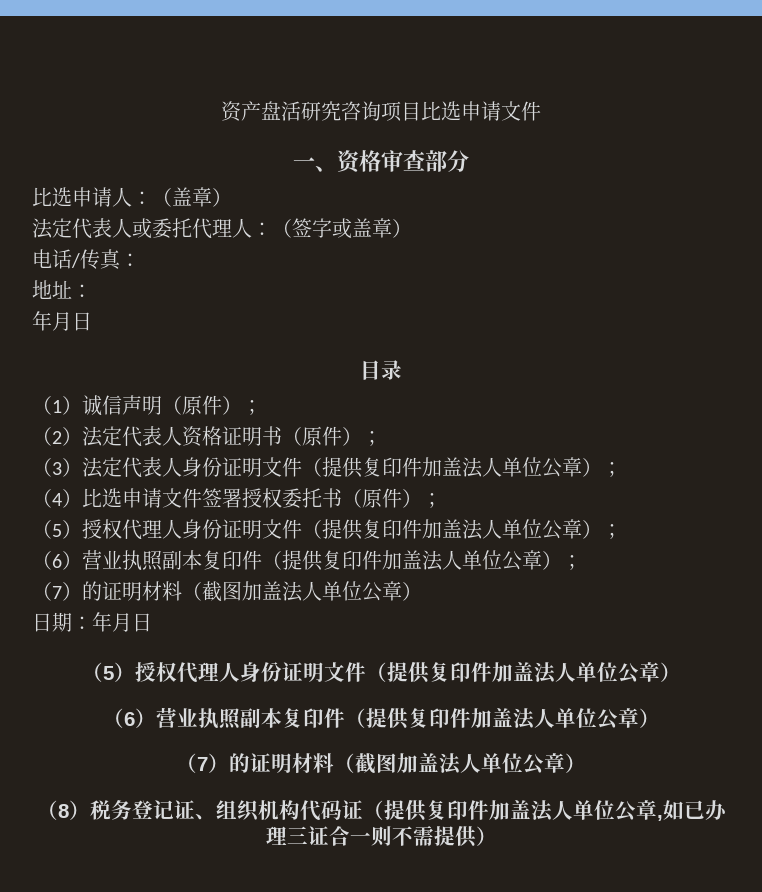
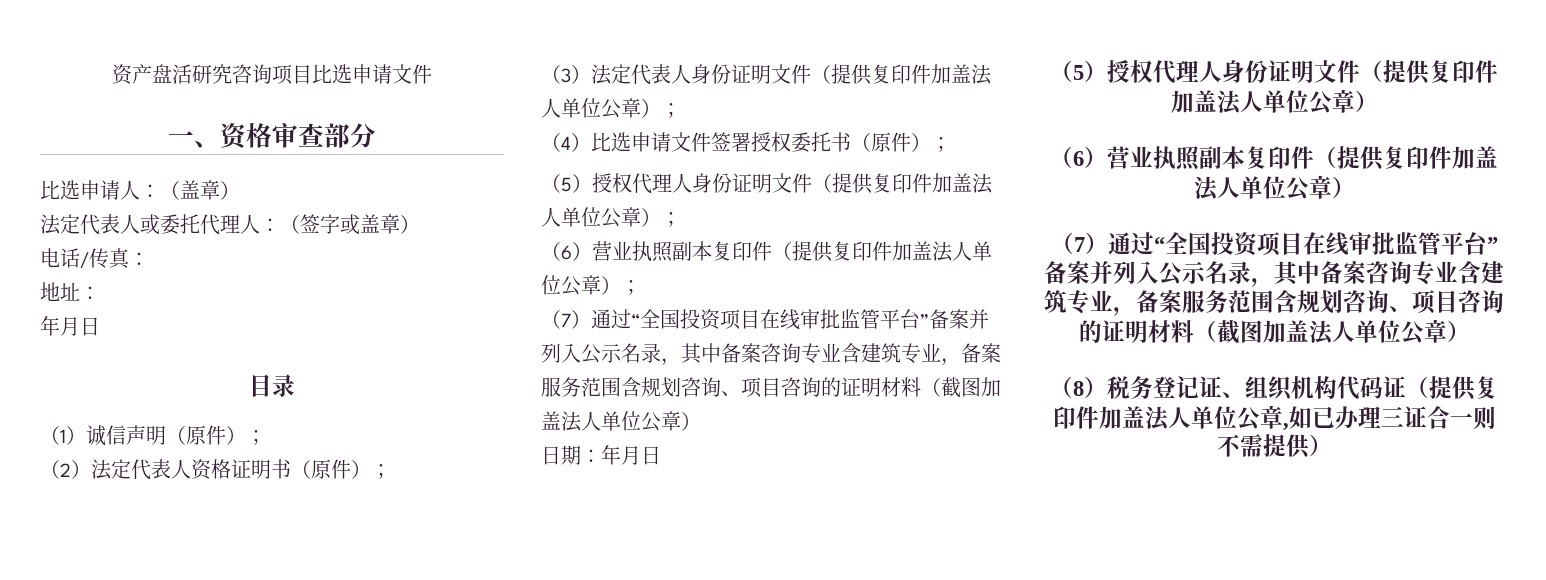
(82, 591) none -> [591,309,989,330] [541,343,1001,366] [541,377,821,398] 通过“全国投资项目在线审批监管平台”备案并列入公示名录，其中备案咨询专业含建筑专业，备案服务范围含规划咨询、项目咨询
(229, 763) none -> [1107,232,1498,257] [1044,261,1504,287] [1044,290,1504,316] 通过“全国投资项目在线审批监管平台”备案并列入公示名录，其中备案咨询专业含建筑专业，备案服务范围含规划咨询、项目咨询

